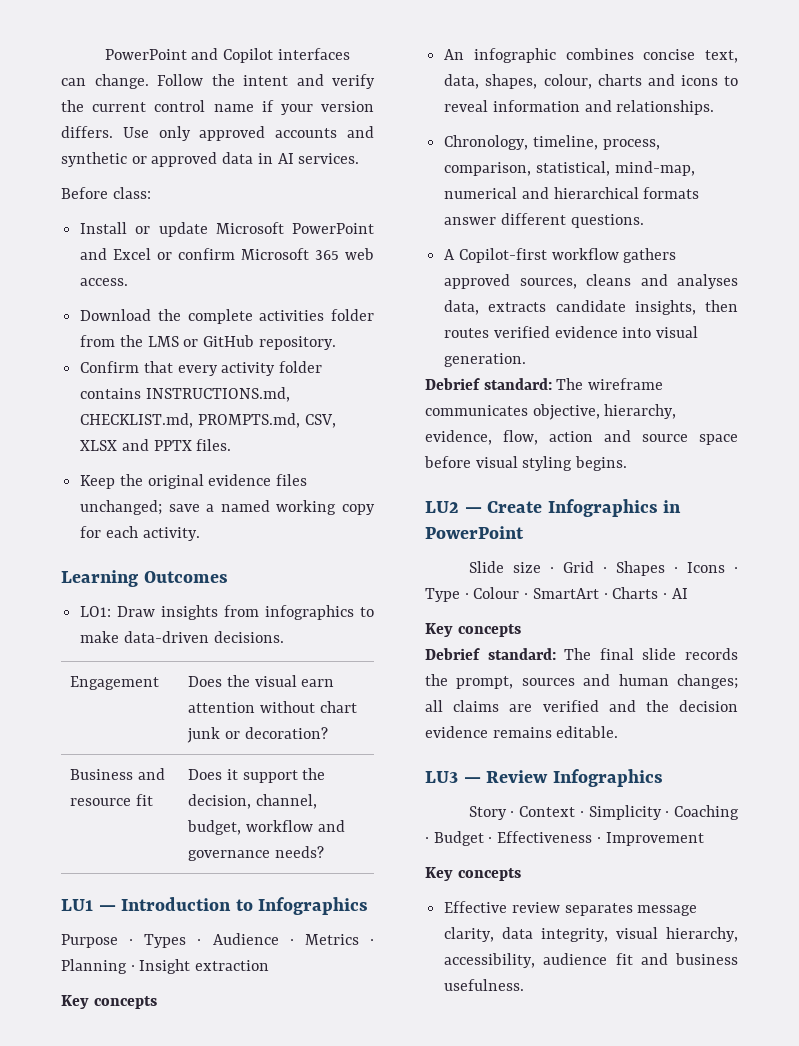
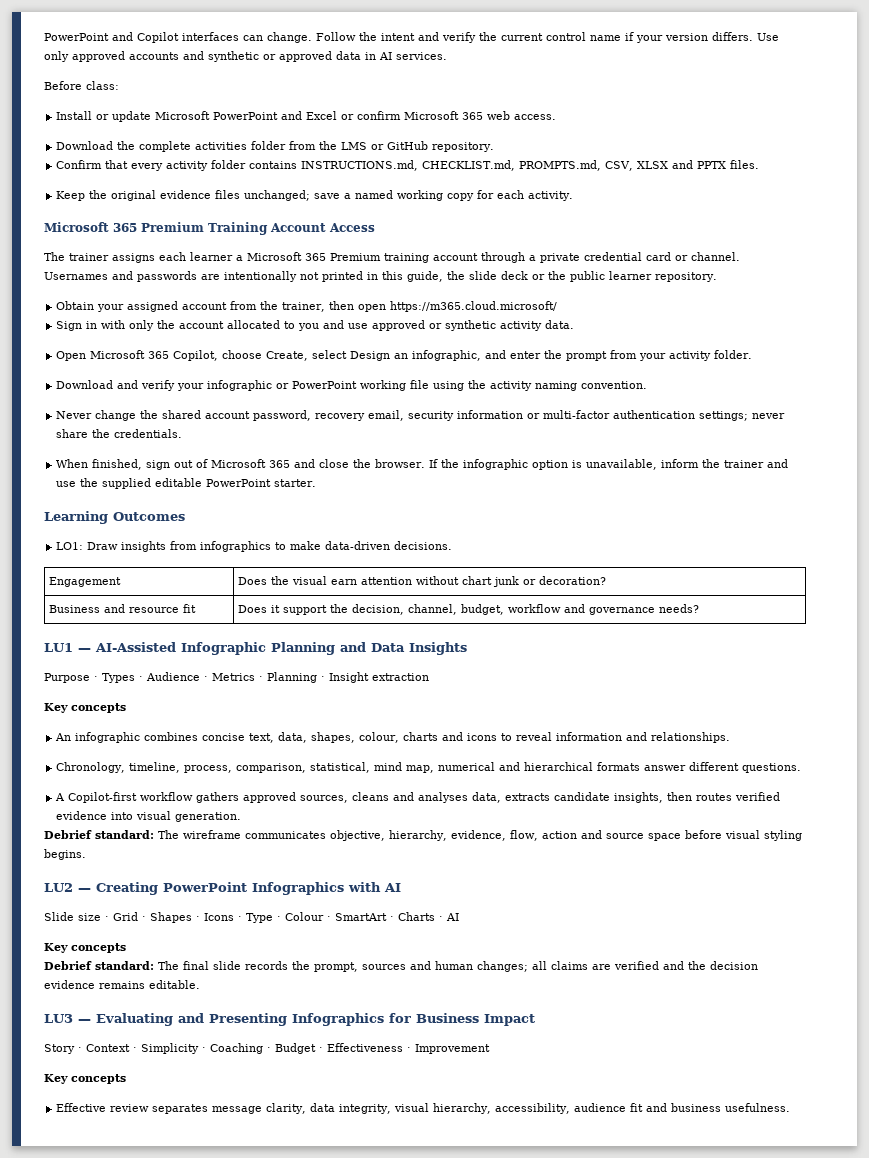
(200, 534) none -> [44,222,375,235] [44,252,740,263] [44,271,717,282] [56,301,558,312] [56,320,575,331] [56,350,753,361] [56,380,648,391] [56,410,786,421] [56,429,183,438] [56,459,789,470] [56,478,317,489] // Microsoft 365 Premium Training Account Access // The trainer assigns each learner a Microsoft 365 Premium training account through a private credential card or channel. Usernames and passwords are intentionally not printed in this guide, the slide deck or the public learner repository. // Obtain your assigned account from the trainer, then open https://m365.cloud.microsoft/ // Sign in with only the account allocated to you and use approved or synthetic activity data. // Open Microsoft 365 Copilot, choose Create, select Design an infographic, and enter the prompt from your activity folder. // Download and verify your infographic or PowerPoint working file using the activity naming convention. // Never change the shared account password, recovery email, security information or multi-factor authentication settings; never share the credentials. // When finished, sign out of Microsoft 365 and close the browser. If the infographic option is unavailable, inform the trainer and use the supplied editable PowerPoint starter.
[121,897,369,915] Introduction to Infographics -> [95,642,467,655] AI-Assisted Infographic Planning and Data Insights
[614,161,695,176] mind-map, -> [374,762,435,773] mind map,
[487,499,682,517] [425,526,524,539] Create Infographics in PowerPoint -> [96,882,401,895] Creating PowerPoint Infographics with AI
[486,769,663,787] Review Infographics -> [96,1013,535,1026] Evaluating and Presenting Infographics for Business Impact

